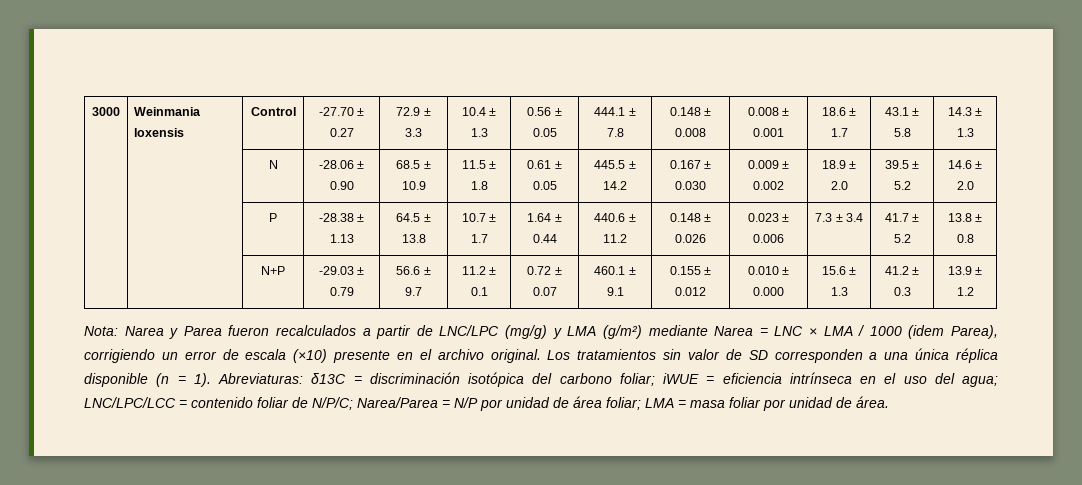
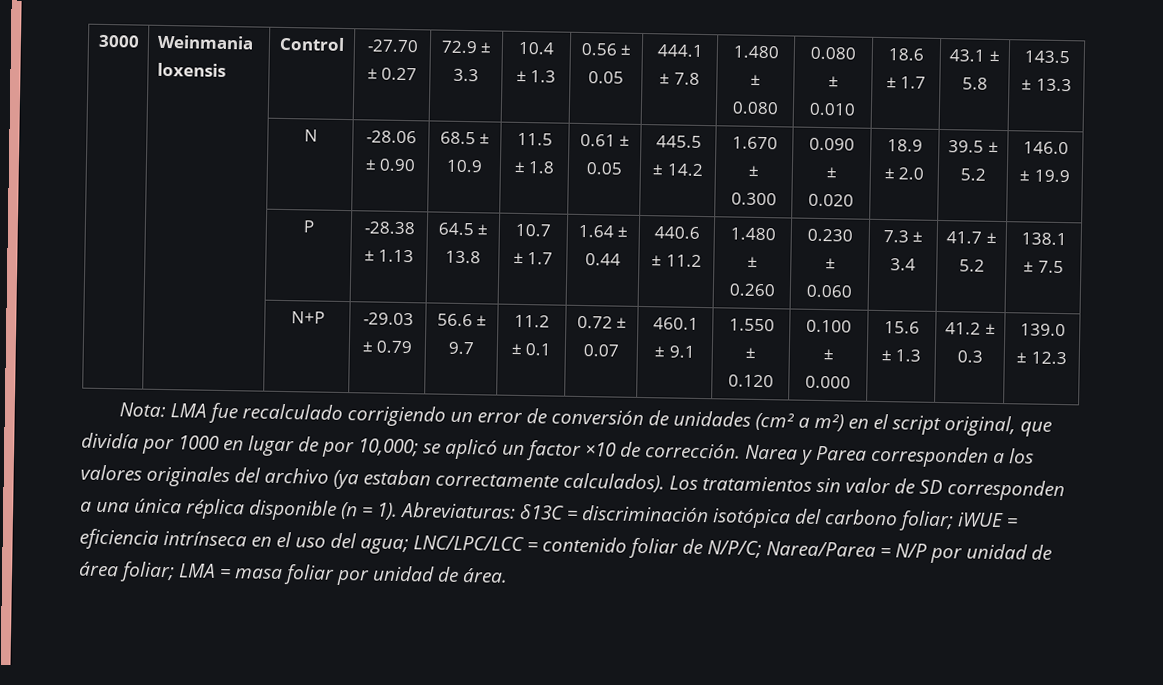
[669,107,712,116] [675,128,706,137] [747,107,790,116] [753,128,784,137] 0.148 ± 0.008 | 0.008 ± 0.001 -> [732,45,779,59] [750,74,761,86] [731,101,779,115] [810,46,856,60] [827,76,839,88] [809,102,856,116] 1.480 ± 0.080 | 0.080 ± 0.010
[947,107,983,116] [956,128,974,137] 14.3 ± 1.3 -> [1023,50,1070,64] [1021,78,1072,92] 143.5 ± 13.3
[669,160,712,169] [675,181,706,190] [747,160,790,169] [753,181,784,190] 0.167 ± 0.030 | 0.009 ± 0.002 -> [731,136,778,150] [748,165,759,177] [730,192,777,206] [809,137,855,151] [825,167,837,179] [808,193,854,207] 1.670 ± 0.300 | 0.090 ± 0.020
[947,160,983,169] [956,181,974,190] 14.6 ± 2.0 -> [1022,141,1069,155] [1019,169,1070,183] 146.0 ± 19.9
[669,213,712,222] [675,234,706,243] [747,213,790,222] [753,234,784,243] 0.148 ± 0.026 | 0.023 ± 0.006 -> [729,227,776,241] [747,256,758,268] [728,283,776,297] [807,228,853,242] [824,258,836,270] [806,284,852,298] 1.480 ± 0.260 | 0.230 ± 0.060
[947,213,983,222] [956,234,974,243] 13.8 ± 0.8 -> [1020,232,1067,246] [1023,260,1064,274] 138.1 ± 7.5
[669,266,712,275] [675,287,706,296] [747,266,779,275] 0.155 ± 0.012 | 0.010 -> [728,318,775,332] [745,347,756,359] [727,374,774,388] [806,319,852,333] 1.550 ± 0.120 | 0.100
[947,266,983,275] [956,287,974,296] [84,325,998,339] [84,349,541,363] 13.9 ± 1.2 // Nota: Narea y Parea fueron recalculados a partir de LNC/LPC (mg/g) y LMA (g/m²) mediante Narea = LNC × LMA / 1000 (idem Parea), corrigiendo un error de escala (×10) presente en el archivo original. -> [1019,323,1066,337] [1016,351,1067,365] [119,402,1053,437] [81,432,1034,468] [80,464,665,493] 139.0 ± 12.3 // Nota: LMA fue recalculado corrigiendo un error de conversión de unidades (cm² a m²) en el script original, que dividía por 1000 en lugar de por 10,000; se aplicó un factor ×10 de corrección. Narea y Parea corresponden a los valores originales del archivo (ya estaban correctamente calculados).

